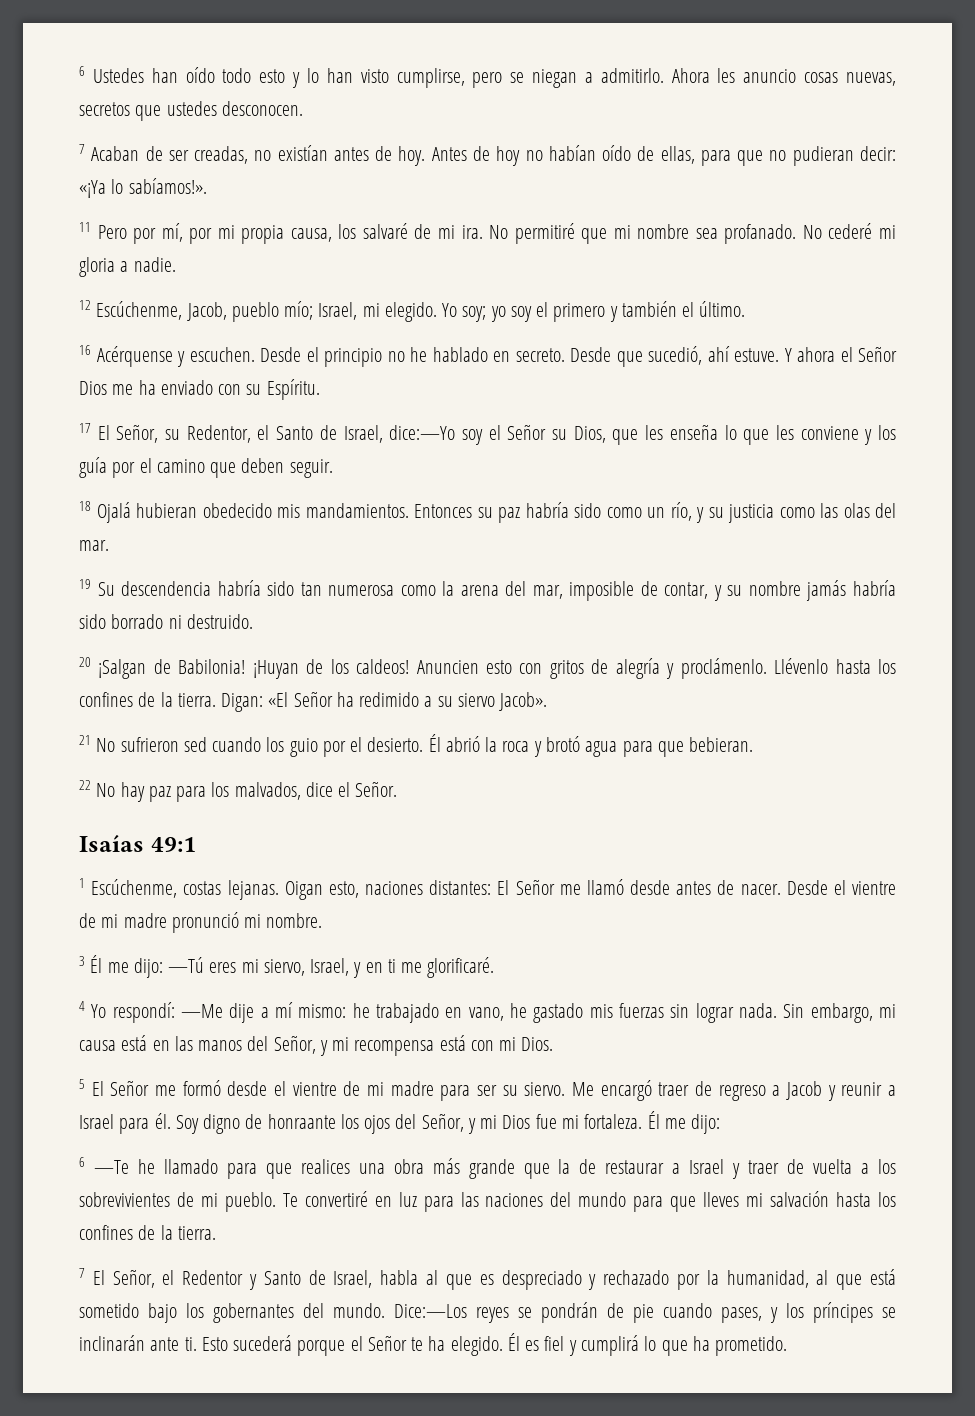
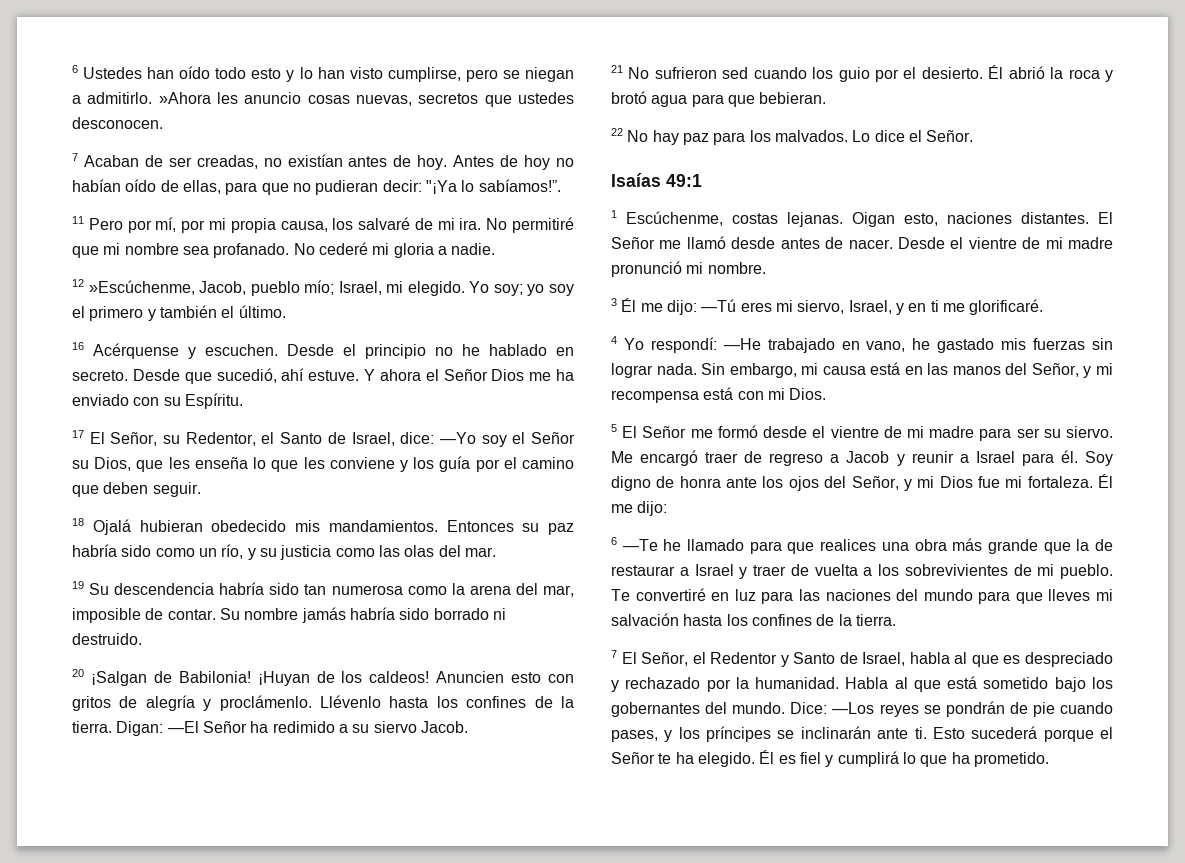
[671,68,710,83] Ahora -> [158,92,211,104] »Ahora
[79,178,207,198] «¡Ya lo sabíamos!». -> [425,179,561,194] "¡Ya lo sabíamos!”.
[96,301,183,320] Escúchenme, -> [88,280,195,295] »Escúchenme,
[389,425,456,440] dice:—Yo -> [400,432,476,444] dice: —Yo
[664,582,743,601] contar, y su -> [167,608,240,620] contar. Su
[268,692,289,707] «El -> [167,721,199,733] —El
[499,692,548,711] Jacob». -> [420,721,468,733] Jacob.
[234,782,301,800] malvados, -> [774,130,871,142] malvados. Lo
[429,880,492,895] distantes: -> [1021,212,1089,224] distantes.
[180,1002,370,1023] —Me dije a mí mismo: he -> [723,338,761,350] —He
[267,1114,336,1129] honraante -> [679,476,758,488] honra ante
[726,1270,809,1288] humanidad, -> [755,677,889,689] humanidad. Habla
[394,1304,467,1318] Dice:—Los -> [790,702,875,714] Dice: —Los

